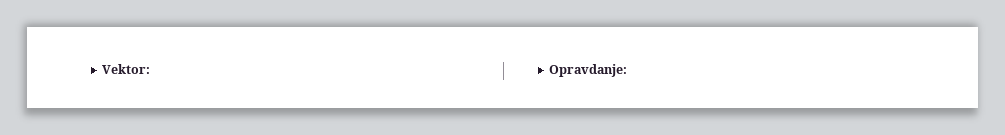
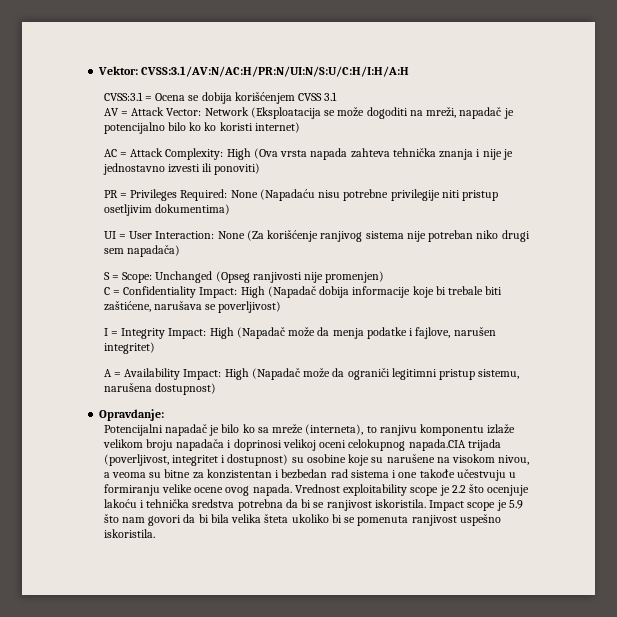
[549,64,628,77] // Opravdanje: -> [140,66,409,77] [103,92,338,104] [103,107,514,119] [103,122,300,134] [103,148,513,160] [102,163,261,175] [103,189,499,201] [103,204,230,216] [103,230,530,242] [103,245,180,257] [103,271,385,283] [103,286,503,298] [103,301,282,313] [103,327,496,339] [103,342,155,354] [103,368,520,380] [103,383,216,395] [98,409,164,421] [103,424,516,436] [102,439,501,451] [103,454,530,466] [103,469,516,481] [103,484,530,496] [103,499,523,511] [103,514,501,526] [103,529,155,538] CVSS:3.1/AV:N/AC:H/PR:N/UI:N/S:U/C:H/I:H/A:H // CVSS:3.1 = Ocena se dobija korišćenjem CVSS 3.1 // AV = Attack Vector: Network (Eksploatacija se može dogoditi na mreži, napadač je potencijalno bilo ko ko koristi internet) // AC = Attack Complexity: High (Ova vrsta napada zahteva tehnička znanja i nije je jednostavno izvesti ili ponoviti) // PR = Privileges Required: None (Napadaću nisu potrebne privilegije niti pristup osetljivim dokumentima) // UI = User Interaction: None (Za korišćenje ranjivog sistema nije potreban niko drugi sem napadača) // S = Scope: Unchanged (Opseg ranjivosti nije promenjen) // C = Confidentiality Impact: High (Napadač dobija informacije koje bi trebale biti zaštićene, narušava se poverljivost) // I = Integrity Impact: High (Napadač može da menja podatke i fajlove, narušen integritet) // A = Availability Impact: High (Napadač može da ograniči legitimni pristup sistemu, narušena dostupnost) // Opravdanje: // Potencijalni napadač je bilo ko sa mreže (interneta), to ranjivu komponentu izlaže velikom broju napadača i doprinosi velikoj oceni celokupnog napada.CIA trijada (poverljivost, integritet i dostupnost) su osobine koje su narušene na visokom nivou, a veoma su bitne za konzistentan i bezbedan rad sistema i one takođe učestvuju u formiranju velike ocene ovog napada. Vrednost exploitability scope je 2.2 što ocenjuje lakoću i tehnička sredstva potrebna da bi se ranjivost iskoristila. Impact scope je 5.9 što nam govori da bi bila velika šteta ukoliko bi se pomenuta ranjivost uspešno iskoristila.

